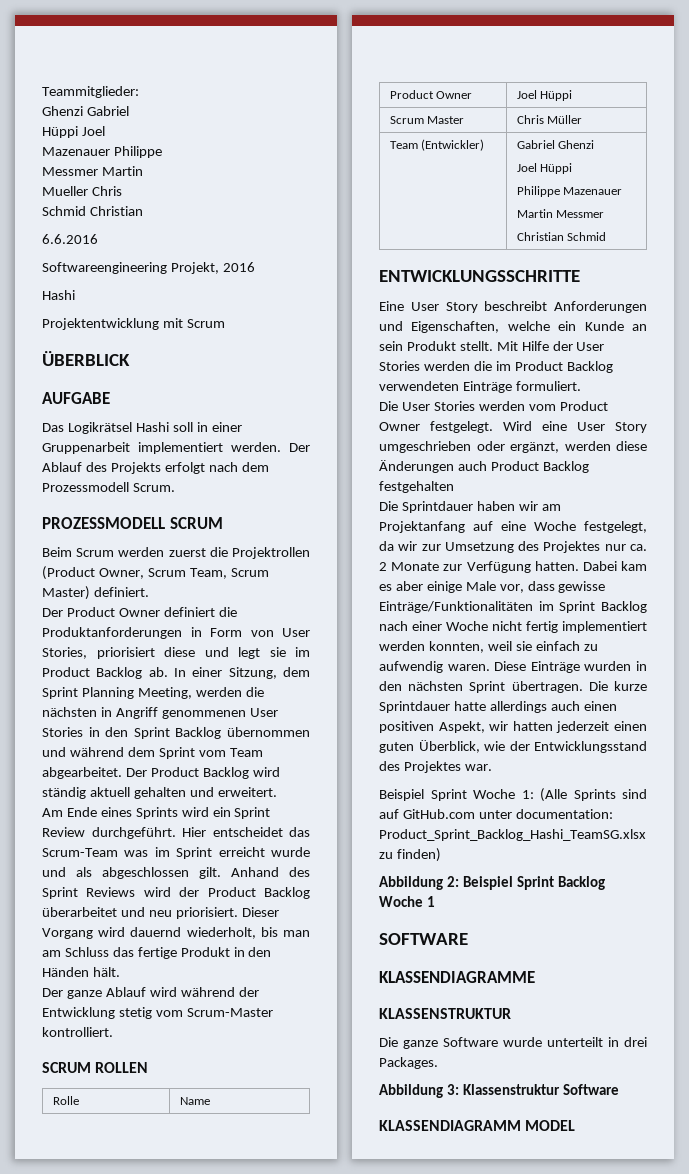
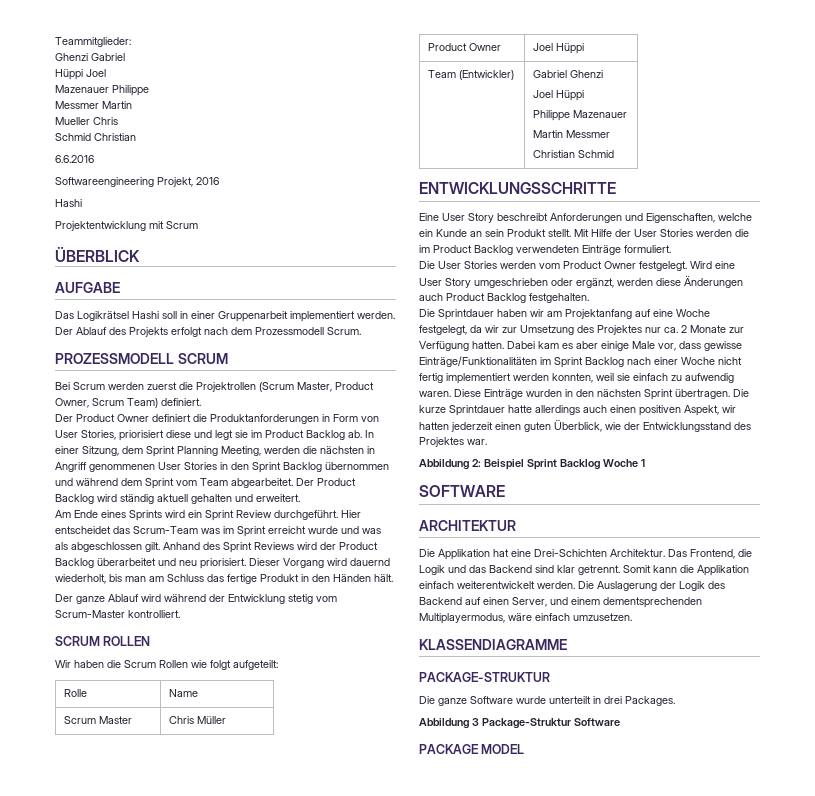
[42,547,72,557] Beim -> [55,382,70,390] Bei
[42,566,269,580] [42,586,90,600] (Product Owner, Scrum Team, Scrum Master) -> [259,382,374,392] [55,398,158,408] (Scrum Master, Product Owner, Scrum Team)
(66, 872) none -> [362,528,381,534] was
[52,1096,79,1105] [179,1097,210,1105] // Rolle | Name -> [55,660,278,670] [63,689,87,697] [168,689,198,697] [63,716,132,724] [168,716,226,724] // Wir haben die Scrum Rollen wie folgt aufgeteilt: // Rolle | Name // Scrum Master | Chris Müller
[389,116,465,124] [516,115,583,124] // Scrum Master | Chris Müller -> (584, 48) none
[379,481,454,493] festgehalten -> [529,293,589,303] festgehalten.
[379,788,647,802] [379,809,613,819] [379,829,646,841] [379,848,441,862] // Beispiel Sprint Woche 1: (Alle Sprints sind auf GitHub.com unter documentation: Product_Sprint_Backlog_Hashi_TeamSG.xlsx zu finden) -> (487, 442) none
(468, 939) none -> [419,520,516,531] [419,549,752,560] [419,565,749,576] [419,581,725,591] [419,597,702,608] [419,613,632,624] // ARCHITEKTUR // Die Applikation hat eine Drei-Schichten Architektur. Das Frontend, die Logik und das Backend sind klar getrennt. Somit kann die Applikation einfach weiterentwickelt werden. Die Auslagerung der Logik des Backend auf einen Server, und einem dementsprechenden Multiplayermodus, wäre einfach umzusetzen.
[379,1008,511,1019] KLASSENSTRUKTUR -> [419,672,550,682] PACKAGE-STRUKTUR
[446,1084,560,1095] 3: Klassenstruktur -> [472,718,571,729] 3 Package-Struktur
[379,1120,521,1131] KLASSENDIAGRAMM -> [419,744,479,754] PACKAGE

